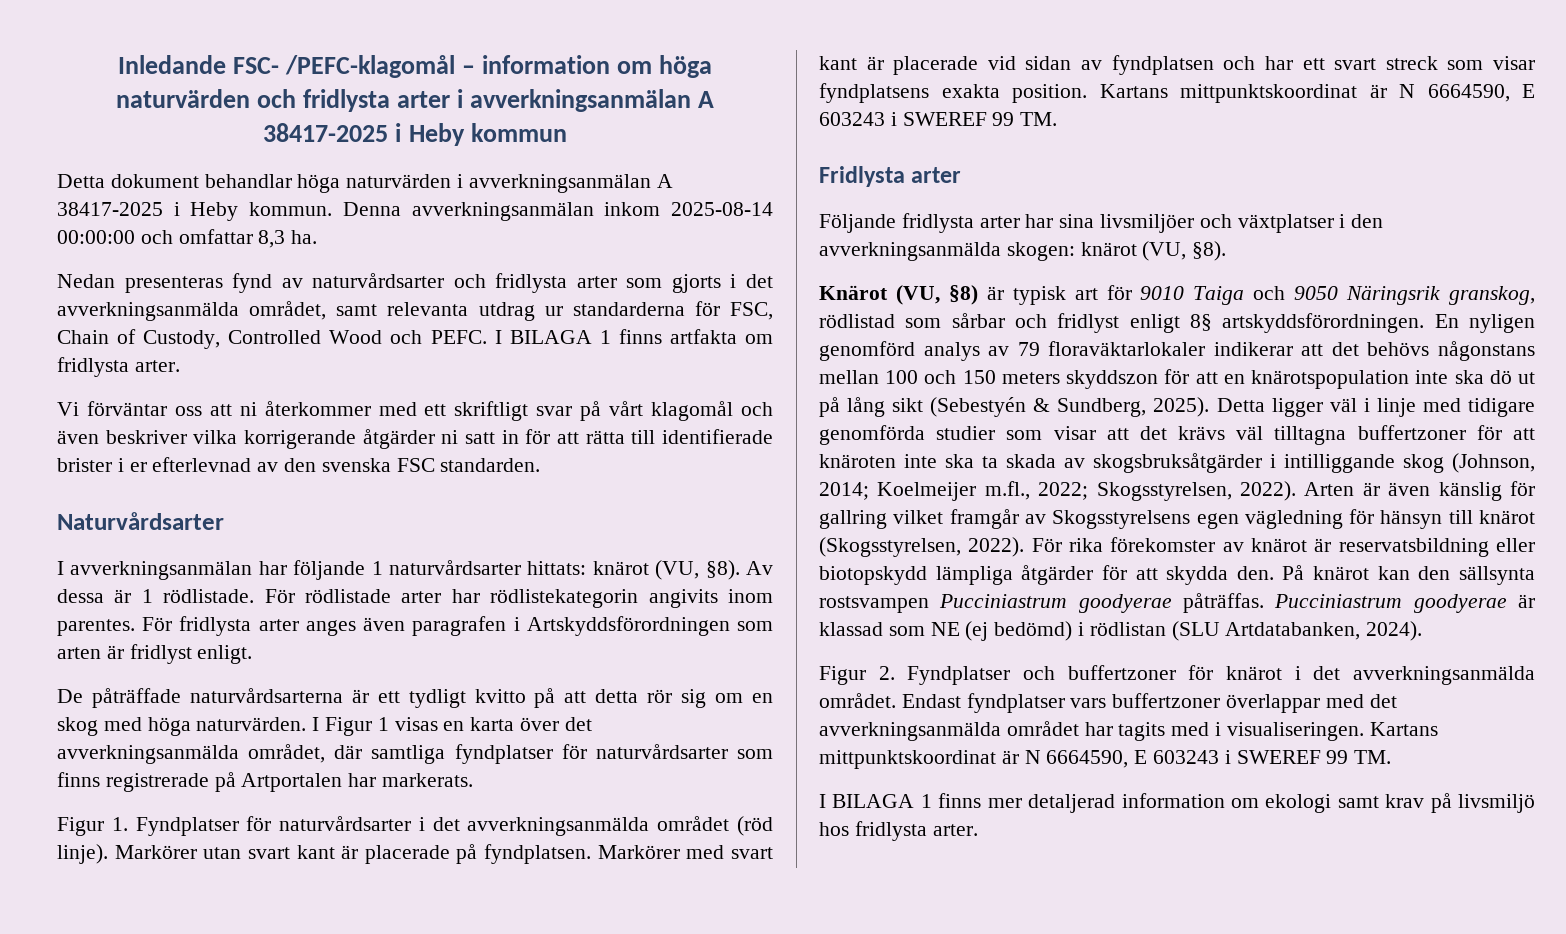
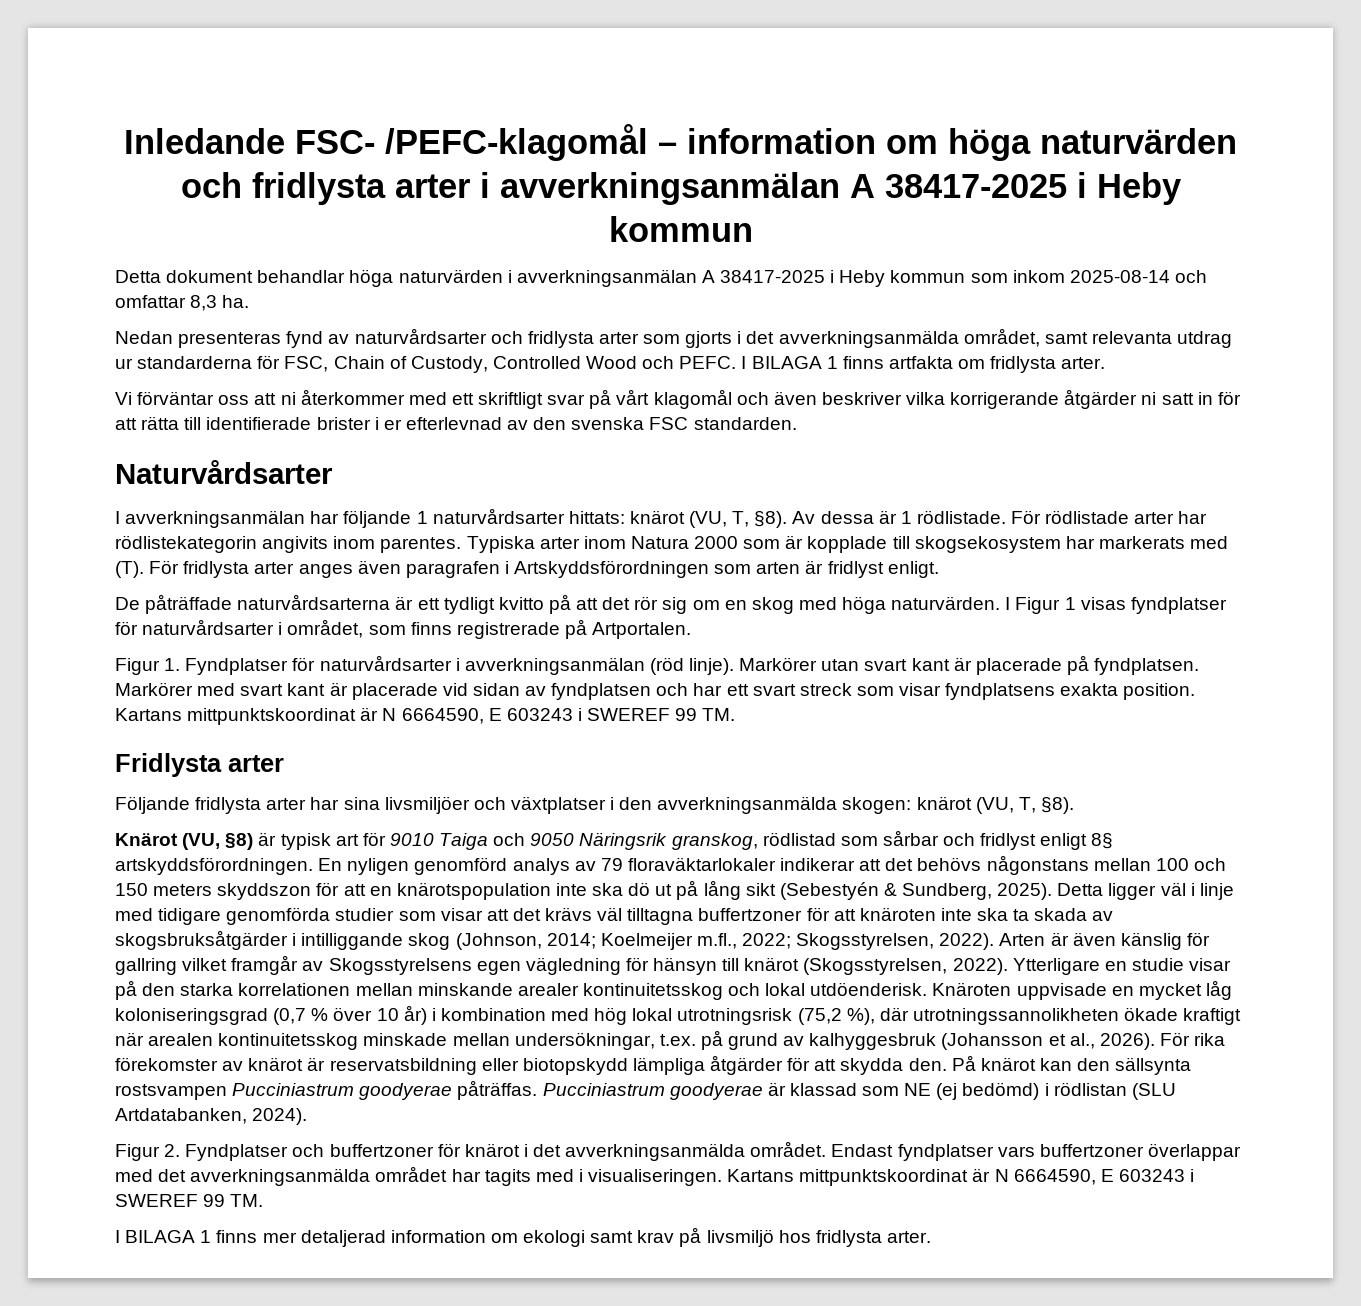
[249,202,594,221] kommun. Denna avverkningsanmälan -> [890,270,1008,283] kommun som
[57,230,135,244] 00:00:00 -> (1170, 276) none
(700, 570) none -> [732,511,750,527] T,
(135, 627) none -> [466,535,1229,553] [115,561,144,578] Typiska arter inom Natura 2000 som är kopplade till skogsekosystem har markerats med (T).
[595,689,639,703] detta -> [602,597,631,610] det
[443,717,592,731] [57,744,446,764] en karta över det avverkningsanmälda området, där samtliga -> (1126, 603) none
(728, 751) none -> [278,619,364,638] i området,
[241,773,474,792] Artportalen har markerats. -> [592,622,692,639] Artportalen.
[432,816,730,836] det avverkningsanmälda området -> [464,657,645,675] avverkningsanmälan
(1187, 251) none -> [1018,797,1036,813] T,
(1025, 547) none -> [1012,958,1232,975] [115,980,1232,1000] [115,1005,1242,1025] [115,1030,1155,1050] Ytterligare en studie visar på den starka korrelationen mellan minskande arealer kontinuitetsskog och lokal utdöenderisk. Knäroten uppvisade en mycket låg koloniseringsgrad (0,7 % över 10 år) i kombination med hög lokal utrotningsrisk (75,2 %), där utrotningssannolikheten ökade kraftigt när arealen kontinuitetsskog minskade mellan undersökningar, t.ex. på grund av kalhyggesbruk (Johansson et al., 2026).

